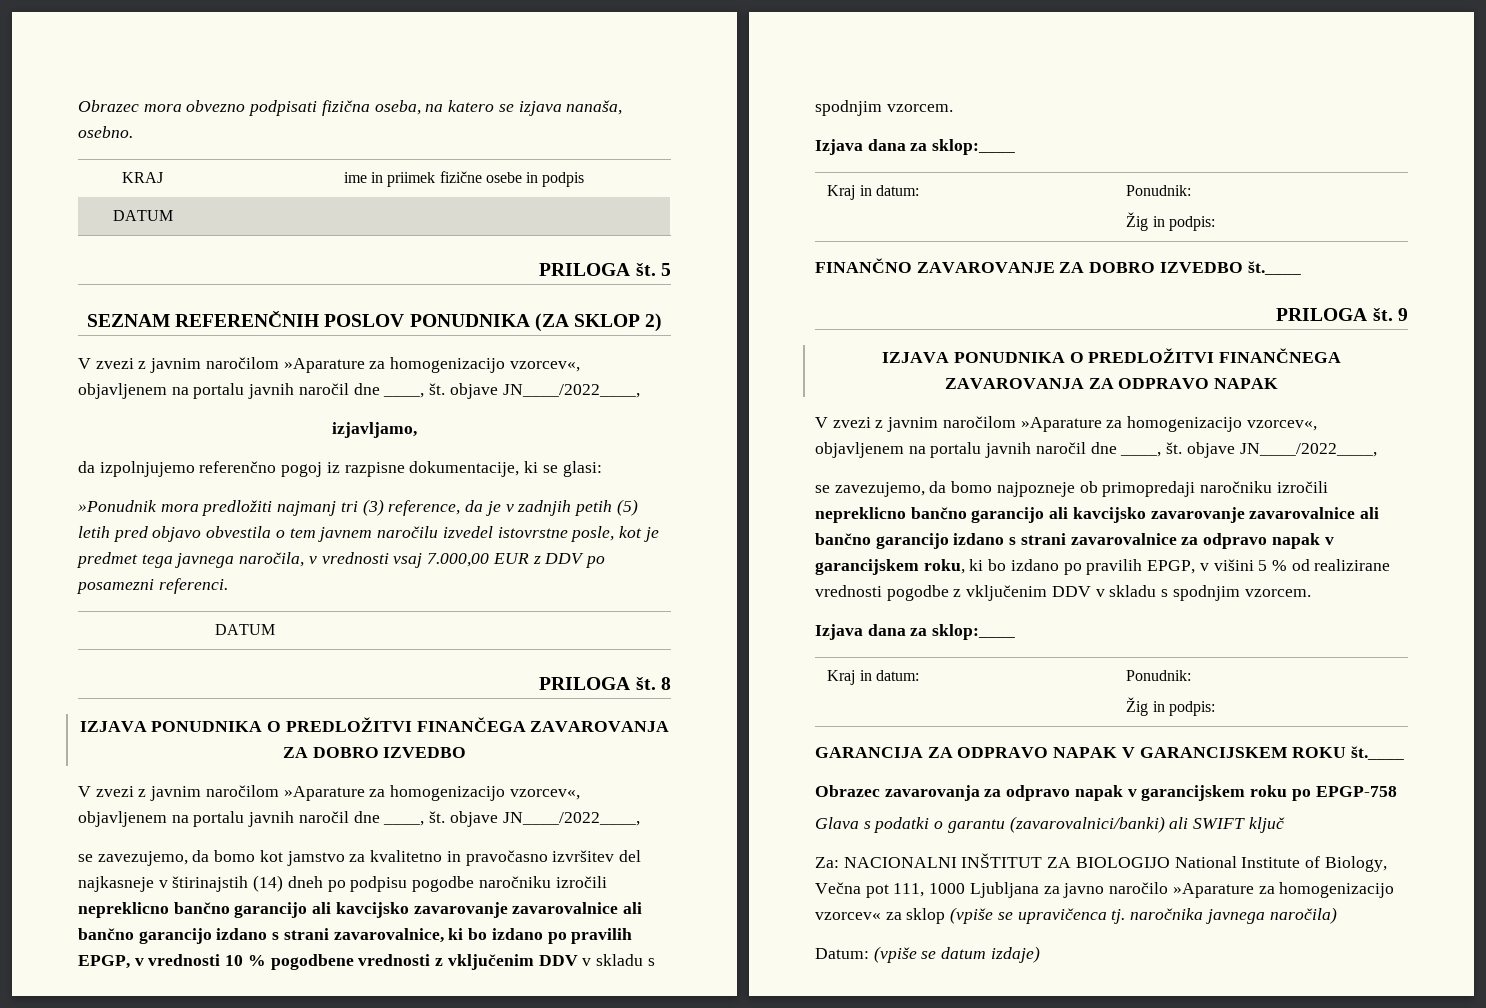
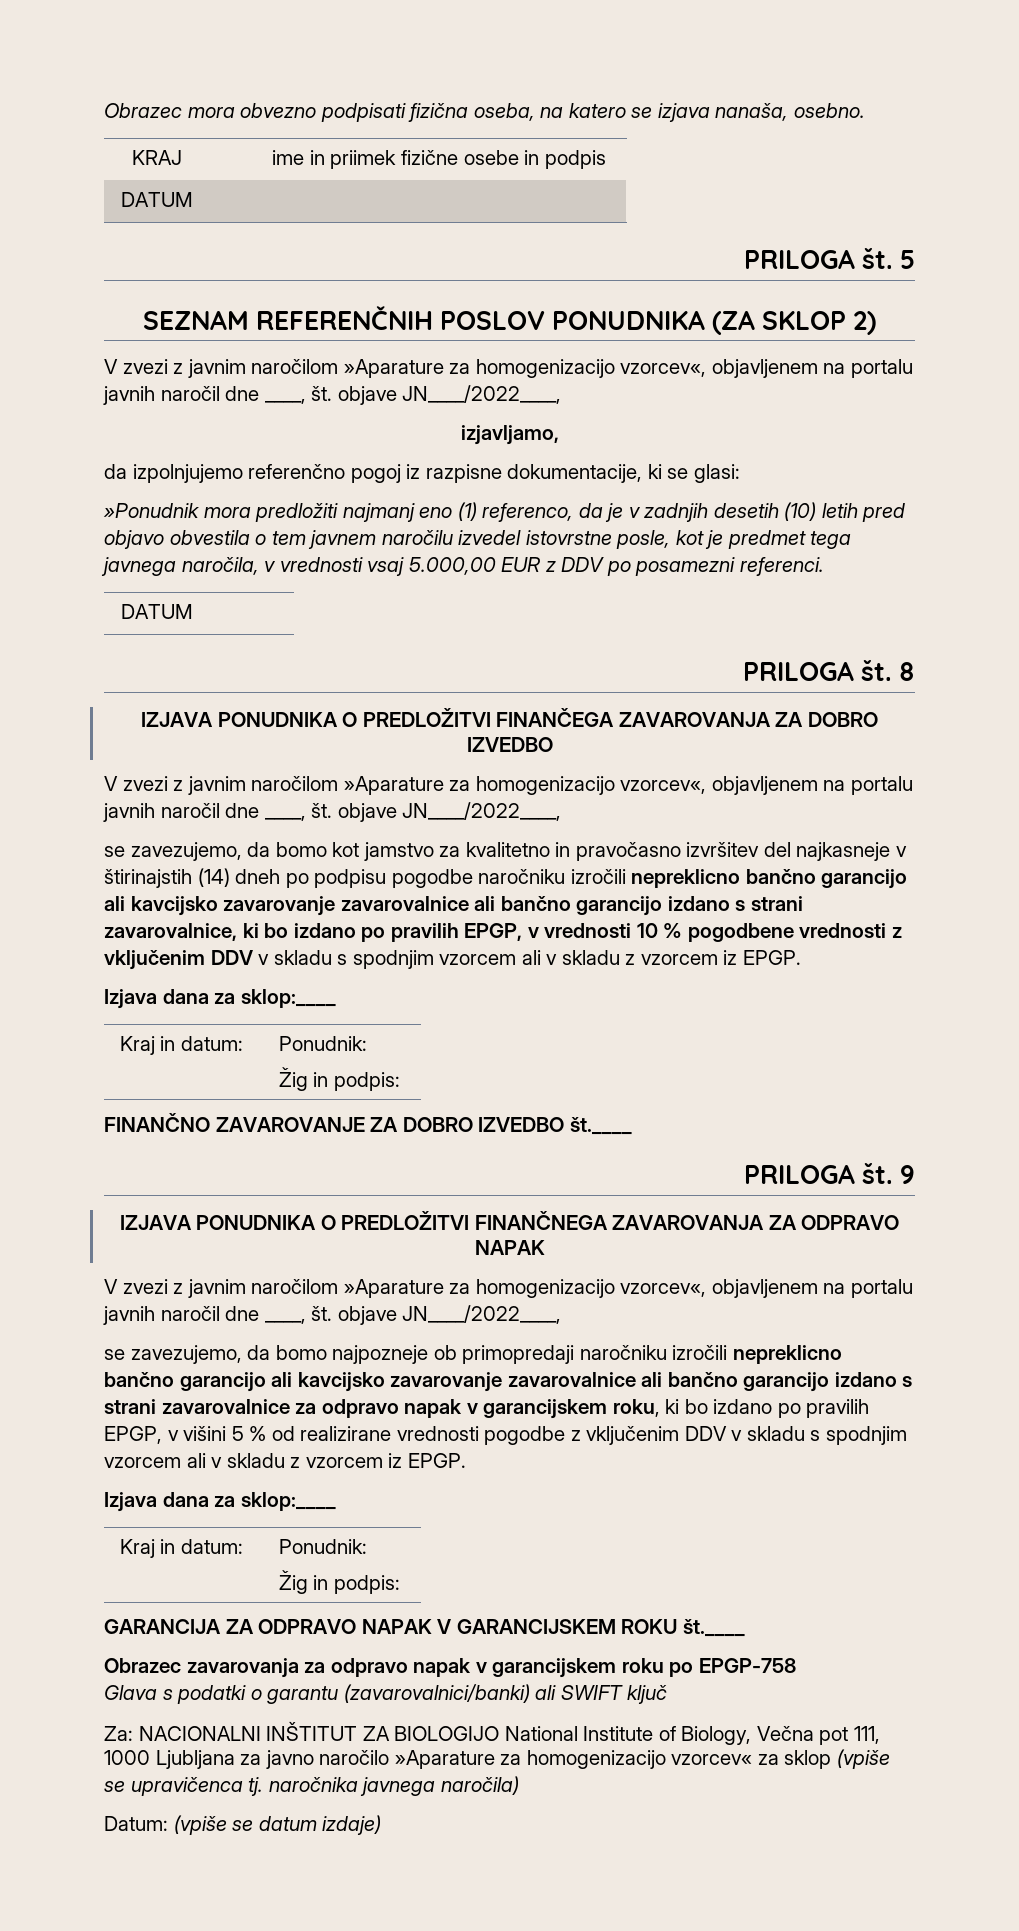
[340,499,461,516] tri (3) reference, -> [419,502,574,522] eno (1) referenco,
[573,499,638,516] petih (5) -> [713,502,817,521] desetih (10)
[427,553,490,567] 7.000,00 -> [408,557,496,575] 5.000,00
[886,104,953,112] vzorcem. -> [439,950,801,965] vzorcem ali v skladu z vzorcem iz EPGP.
[1244,589,1311,597] vzorcem. -> [104,1453,466,1468] vzorcem ali v skladu z vzorcem iz EPGP.

